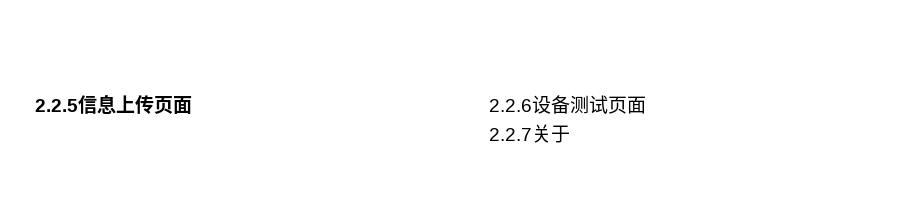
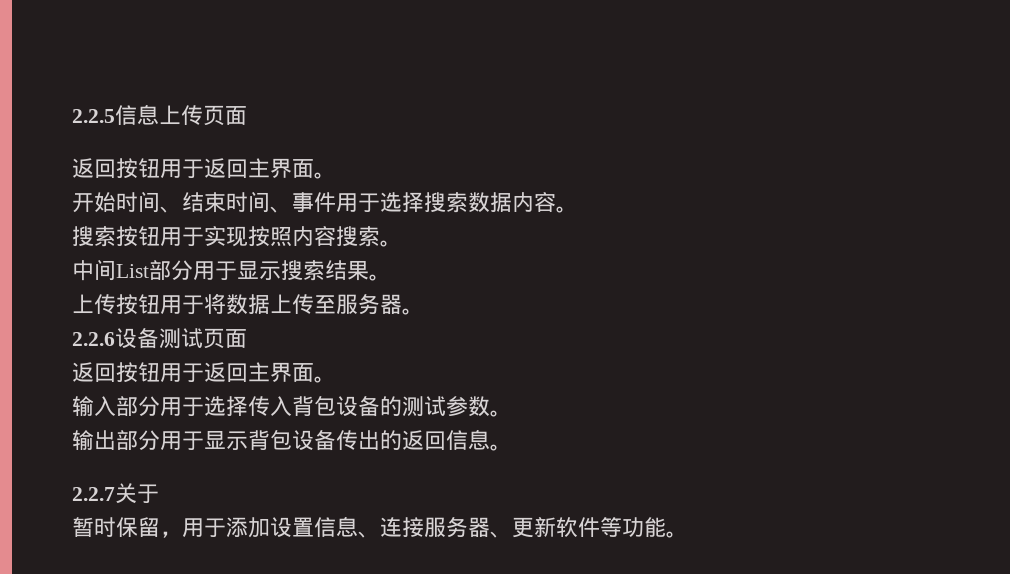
[489,95,646,114] [489,124,570,143] 2.2.6设备测试页面 // 2.2.7关于 -> [72,158,336,179] [72,191,578,213] [72,226,402,247] [72,259,391,281] [72,293,424,315] [72,328,247,349] [72,362,336,383] [72,396,512,417] [72,429,512,451] [72,483,159,504] [72,516,688,538] 返回按钮用于返回主界面。 // 开始时间、结束时间、事件用于选择搜索数据内容。 // 搜索按钮用于实现按照内容搜索。 // 中间List部分用于显示搜索结果。 // 上传按钮用于将数据上传至服务器。 // 2.2.6设备测试页面 // 返回按钮用于返回主界面。 // 输入部分用于选择传入背包设备的测试参数。 // 输出部分用于显示背包设备传出的返回信息。 // 2.2.7关于 // 暂时保留，用于添加设置信息、连接服务器、更新软件等功能。

